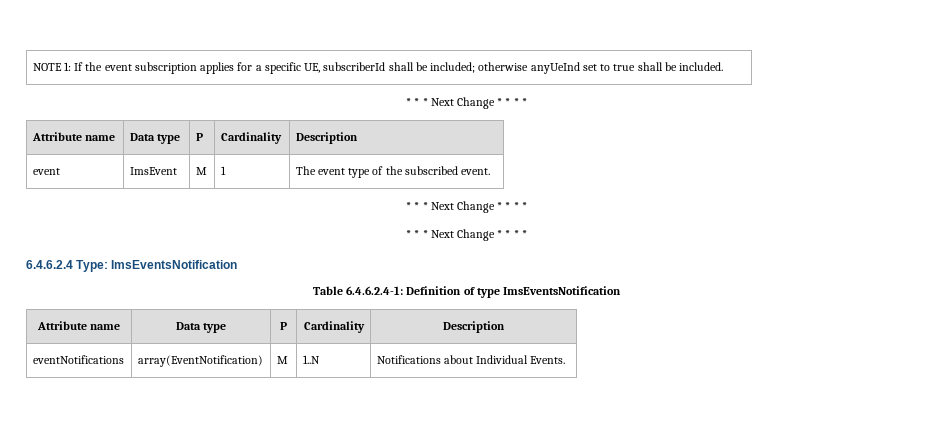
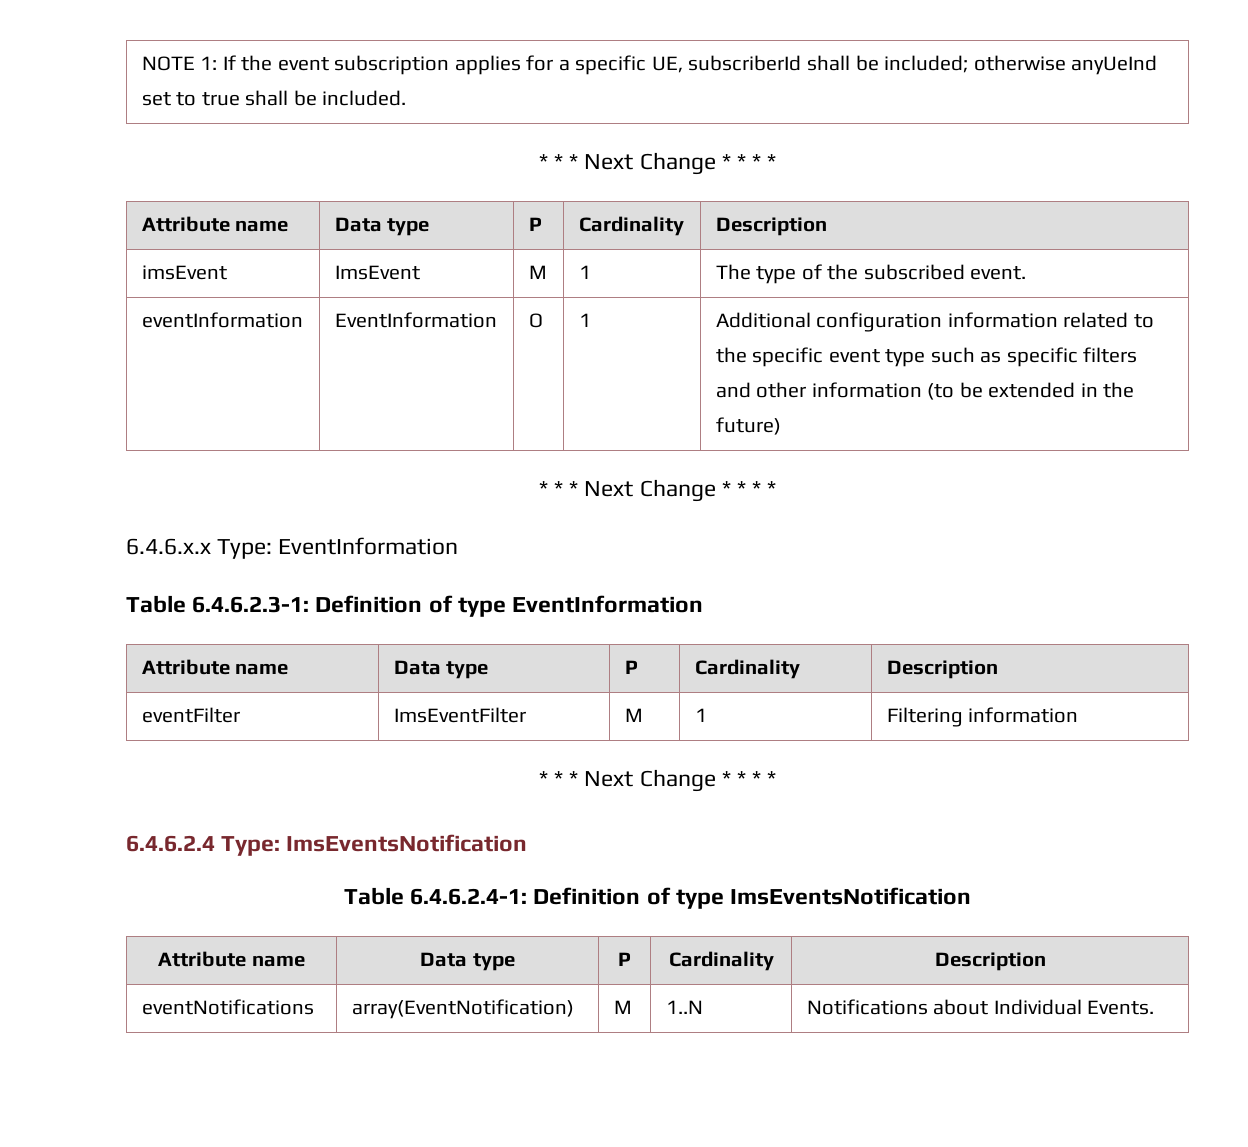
[32,168,60,175] event -> [141,265,227,280] imsEvent
[317,168,345,175] event -> (751, 272) none
[406,201,527,213] // * * * Next Change * * * * -> [141,312,303,328] [334,312,497,328] [528,313,543,328] [578,313,591,327] [715,312,1154,332] [715,347,1138,367] [715,382,1135,400] [715,417,781,435] [538,479,777,502] [126,537,459,559] [126,595,704,617] [141,659,289,675] [393,660,489,679] [624,660,638,674] [694,659,800,679] [886,660,998,679] [141,707,240,723] [393,707,526,723] [624,708,643,722] [694,708,707,722] [886,707,1079,727] // eventInformation | EventInformation | O | 1 | Additional configuration information related to the specific event type such as specific filters and other information (to be extended in the future) // * * * Next Change * * * * // 6.4.6.x.x Type: EventInformation // Table 6.4.6.2.3-1: Definition of type EventInformation // Attribute name | Data type | P | Cardinality | Description // eventFilter | ImsEventFilter | M | 1 | Filtering information

